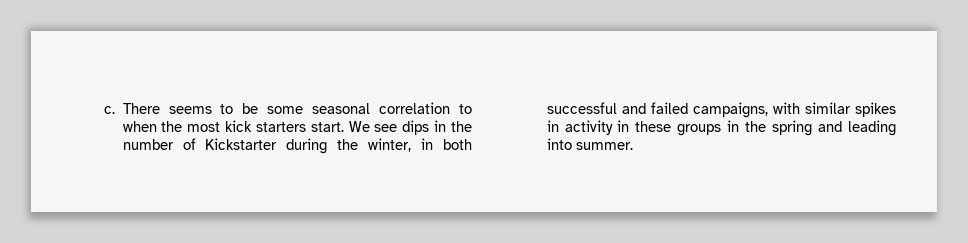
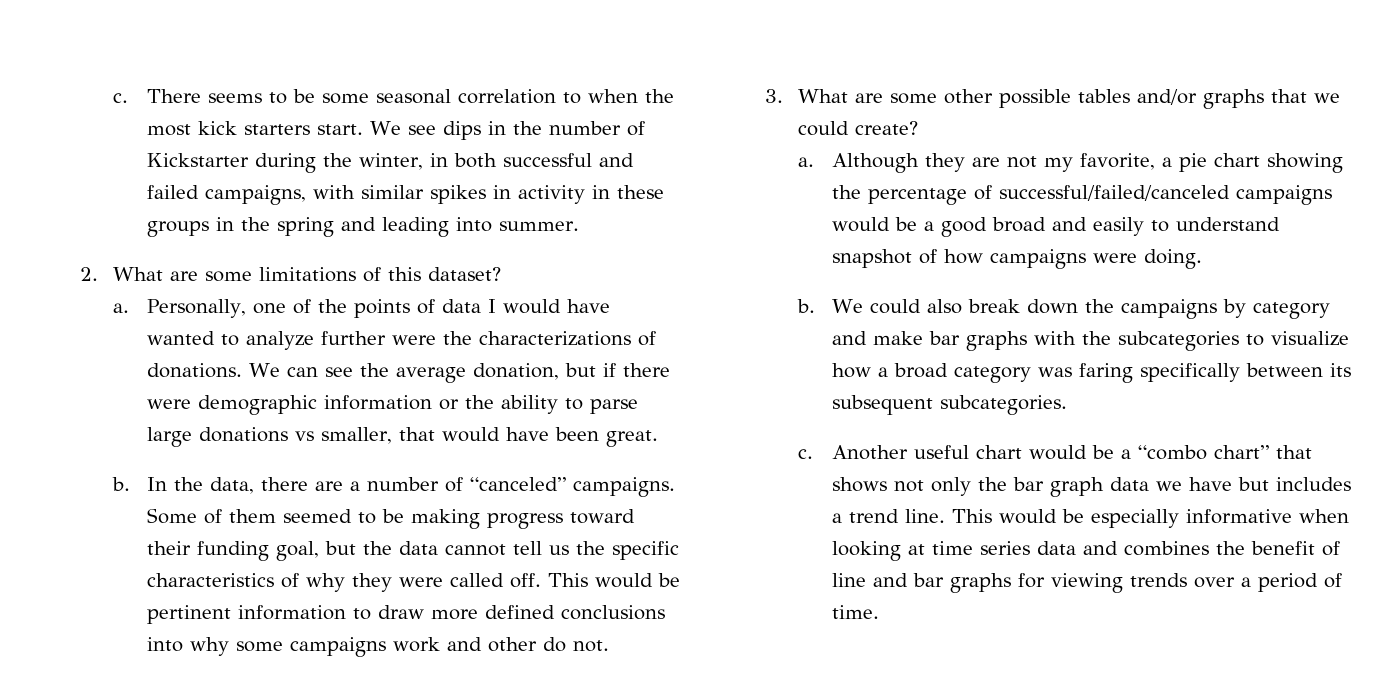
(633, 146) none -> [79,267,502,282] [113,299,610,318] [146,331,656,350] [146,363,670,383] [146,395,638,415] [146,427,658,447] [112,477,675,497] [146,508,635,529] [146,541,679,561] [146,573,680,592] [146,605,665,624] [146,637,609,657] [764,89,1341,109] [798,121,919,136] [798,153,1343,173] [831,185,1332,205] [831,217,1280,237] [831,249,1202,269] [797,299,1330,319] [831,331,1349,351] [831,363,1351,383] [831,395,1067,415] [798,445,1312,460] [831,477,1351,497] [831,509,1349,528] [831,541,1340,561] [831,573,1342,593] [831,605,879,619] // 2. What are some limitations of this dataset? // a. Personally, one of the points of data I would have wanted to analyze further were the characterizations of donations. We can see the average donation, but if there were demographic information or the ability to parse large donations vs smaller, that would have been great. // b. In the data, there are a number of “canceled” campaigns. Some of them seemed to be making progress toward their funding goal, but the data cannot tell us the specific characteristics of why they were called off. This would be pertinent information to draw more defined conclusions into why some campaigns work and other do not. // 3. What are some other possible tables and/or graphs that we could create? // a. Although they are not my favorite, a pie chart showing the percentage of successful/failed/canceled campaigns would be a good broad and easily to understand snapshot of how campaigns were doing. // b. We could also break down the campaigns by category and make bar graphs with the subcategories to visualize how a broad category was faring specifically between its subsequent subcategories. // c. Another useful chart would be a “combo chart” that shows not only the bar graph data we have but includes a trend line. This would be especially informative when looking at time series data and combines the benefit of line and bar graphs for viewing trends over a period of time.

